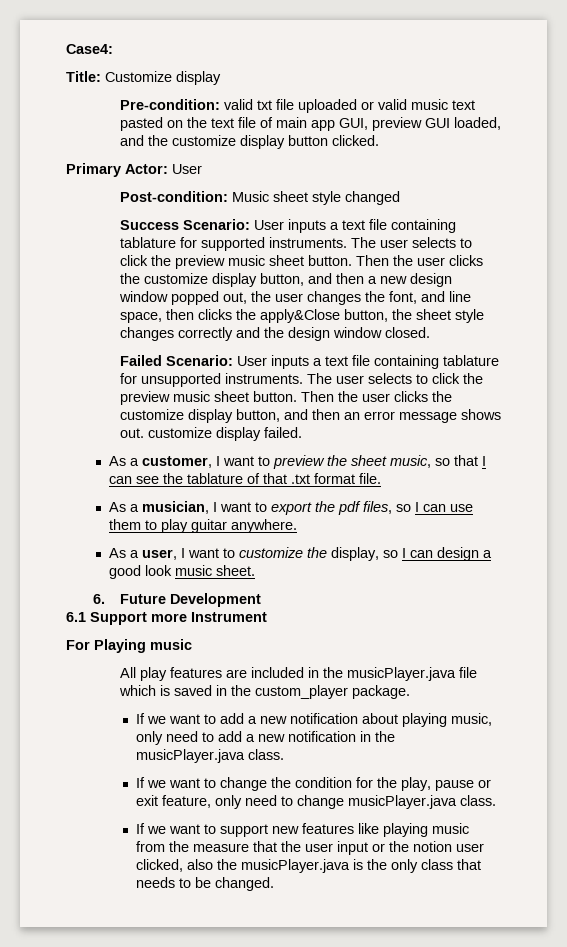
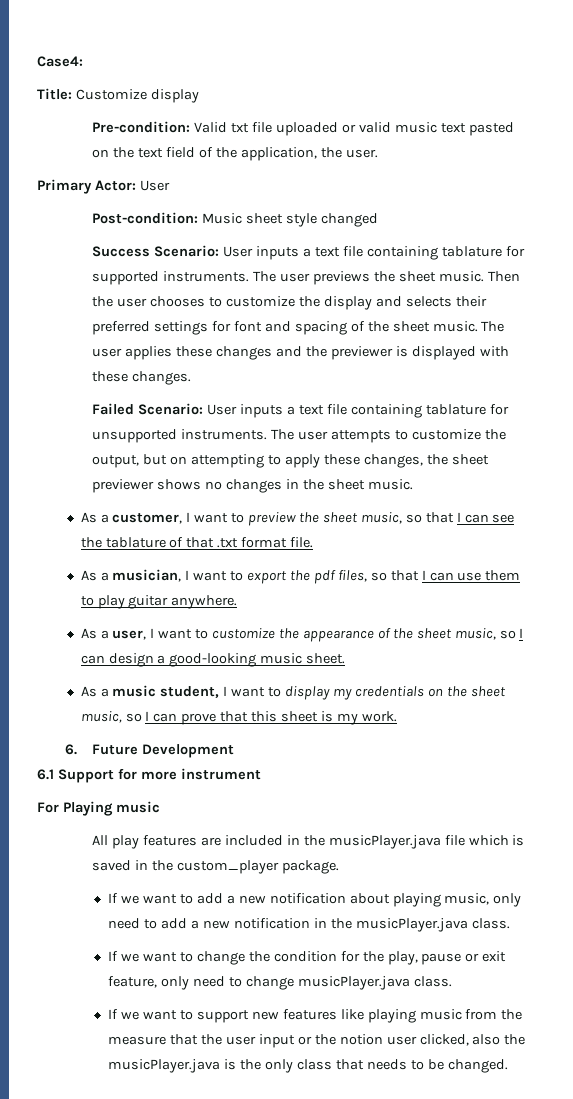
[223,99,253,110] valid -> [194,122,228,133] Valid
[237,117,501,131] [119,135,379,149] file of main app GUI, preview GUI loaded, and the customize display button clicked. -> [166,147,378,161] field of the application, the user.
[411,237,472,248] [119,255,483,269] [119,273,452,287] [118,291,471,305] [119,309,484,323] [119,327,430,341] selects to click the preview music sheet button. Then the user clicks the customize display button, and then a new design window popped out, the user changes the font, and line space, then clicks the apply&Close button, the sheet style changes correctly and the design window closed. -> [312,271,520,285] [92,296,487,310] [92,321,505,335] [92,346,509,360] [92,371,192,385] previews the sheet music. Then the user chooses to customize the display and selects their preferred settings for font and spacing of the sheet music. The user applies these changes and the previewer is displayed with these changes.
[367,373,483,384] [119,391,452,405] [119,409,501,423] [119,427,302,441] selects to click the preview music sheet button. Then the user clicks the customize display button, and then an error message shows out. customize display failed. -> [330,429,506,443] [92,454,489,468] [92,479,413,493] attempts to customize the output, but on attempting to apply these changes, the sheet previewer shows no changes in the sheet music.
(411, 508) none -> [390,570,419,581] that
[330,547,379,561] display, -> [302,628,496,642] appearance of the sheet music,
[108,565,172,579] good look -> [169,653,257,667] good-looking
(255, 570) none -> [80,685,506,700] [80,711,397,725] // As a music student, I want to display my credentials on the sheet music, so I can prove that this sheet is my work.
[151,612,267,622] more Instrument -> [117,768,261,780] for more instrument

